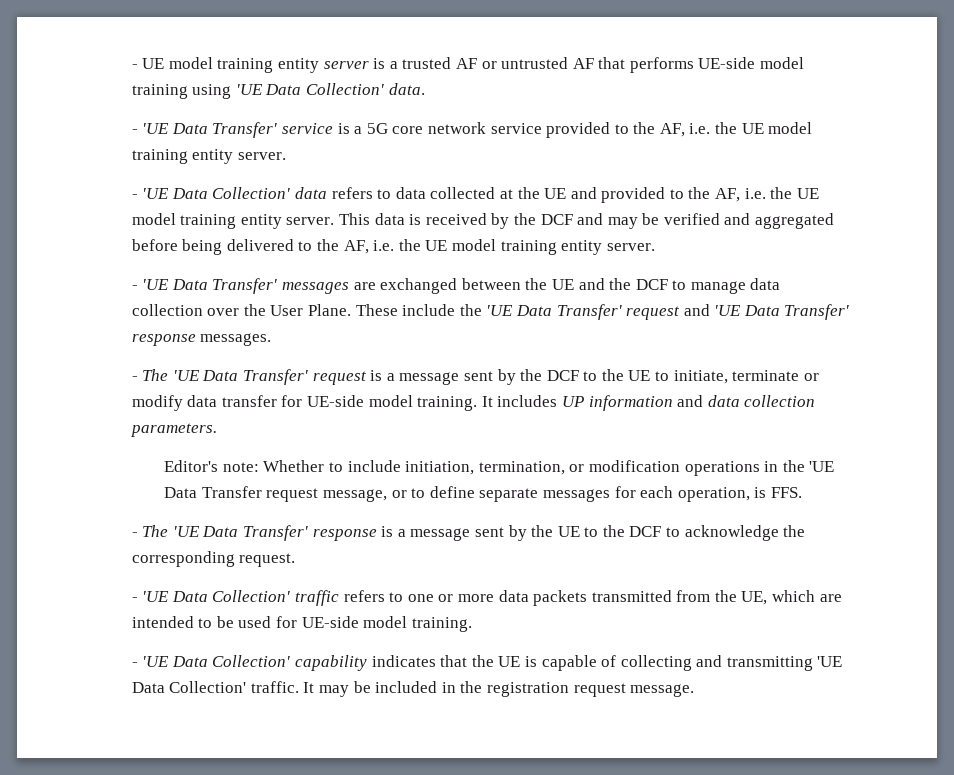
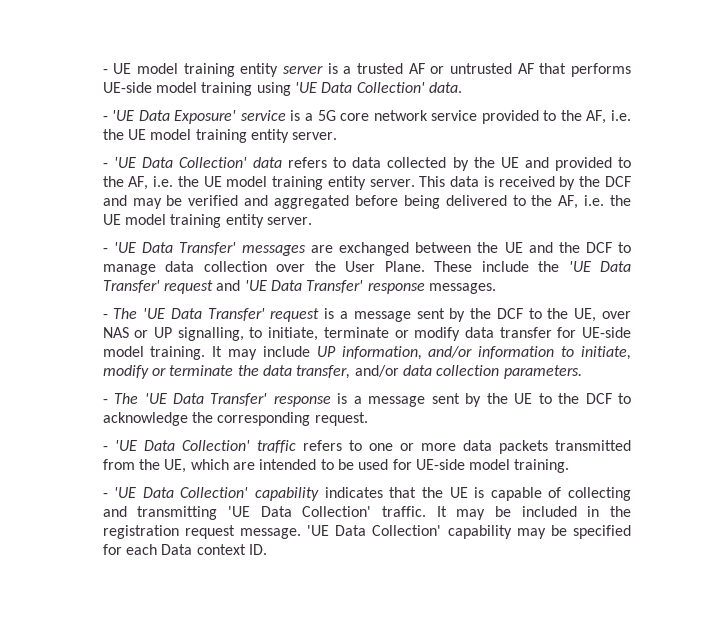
[212,122,278,138] Transfer' -> [174,110,237,124] Exposure'
[499,189,513,199] at -> [452,157,469,171] by
[628,370,651,381] UE -> [574,308,631,322] [102,327,244,341] UE, over NAS or UP signalling,
[497,395,816,411] [130,423,217,437] [164,460,835,476] [164,486,802,502] includes UP information and data collection parameters. // Editor's note: Whether to include initiation, termination, or modification operations in the 'UE Data Transfer request message, or to define separate messages for each operation, is FFS. -> [228,346,631,360] [102,365,582,379] may include UP information, and/or information to initiate, modify or terminate the data transfer, and/or data collection parameters.
(695, 690) none -> [307,525,631,539] [102,544,267,555] 'UE Data Collection' capability may be specified for each Data context ID.

